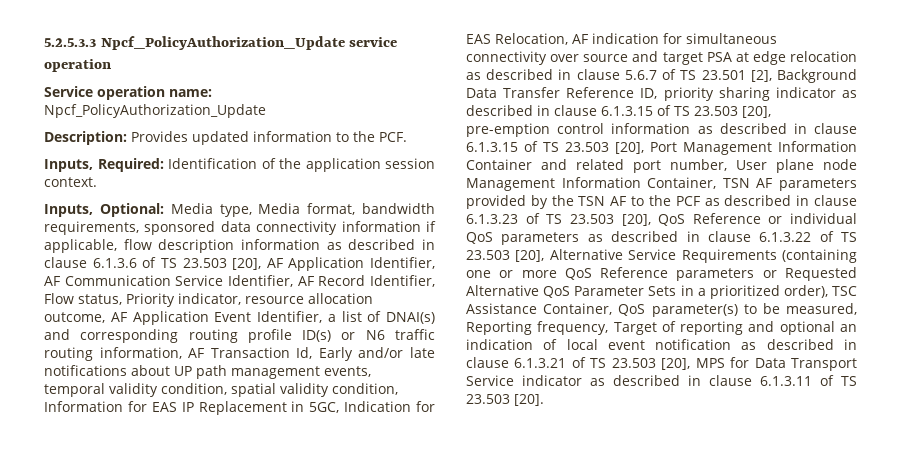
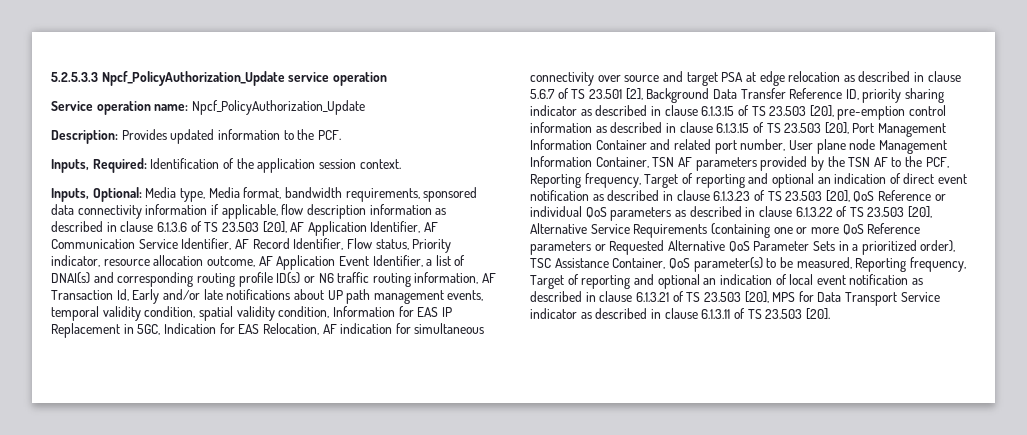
[675,196,700,206] PCF -> [925,157,949,168] [530,173,968,188] [530,190,589,201] PCF, Reporting frequency, Target of reporting and optional an indication of direct event notification

